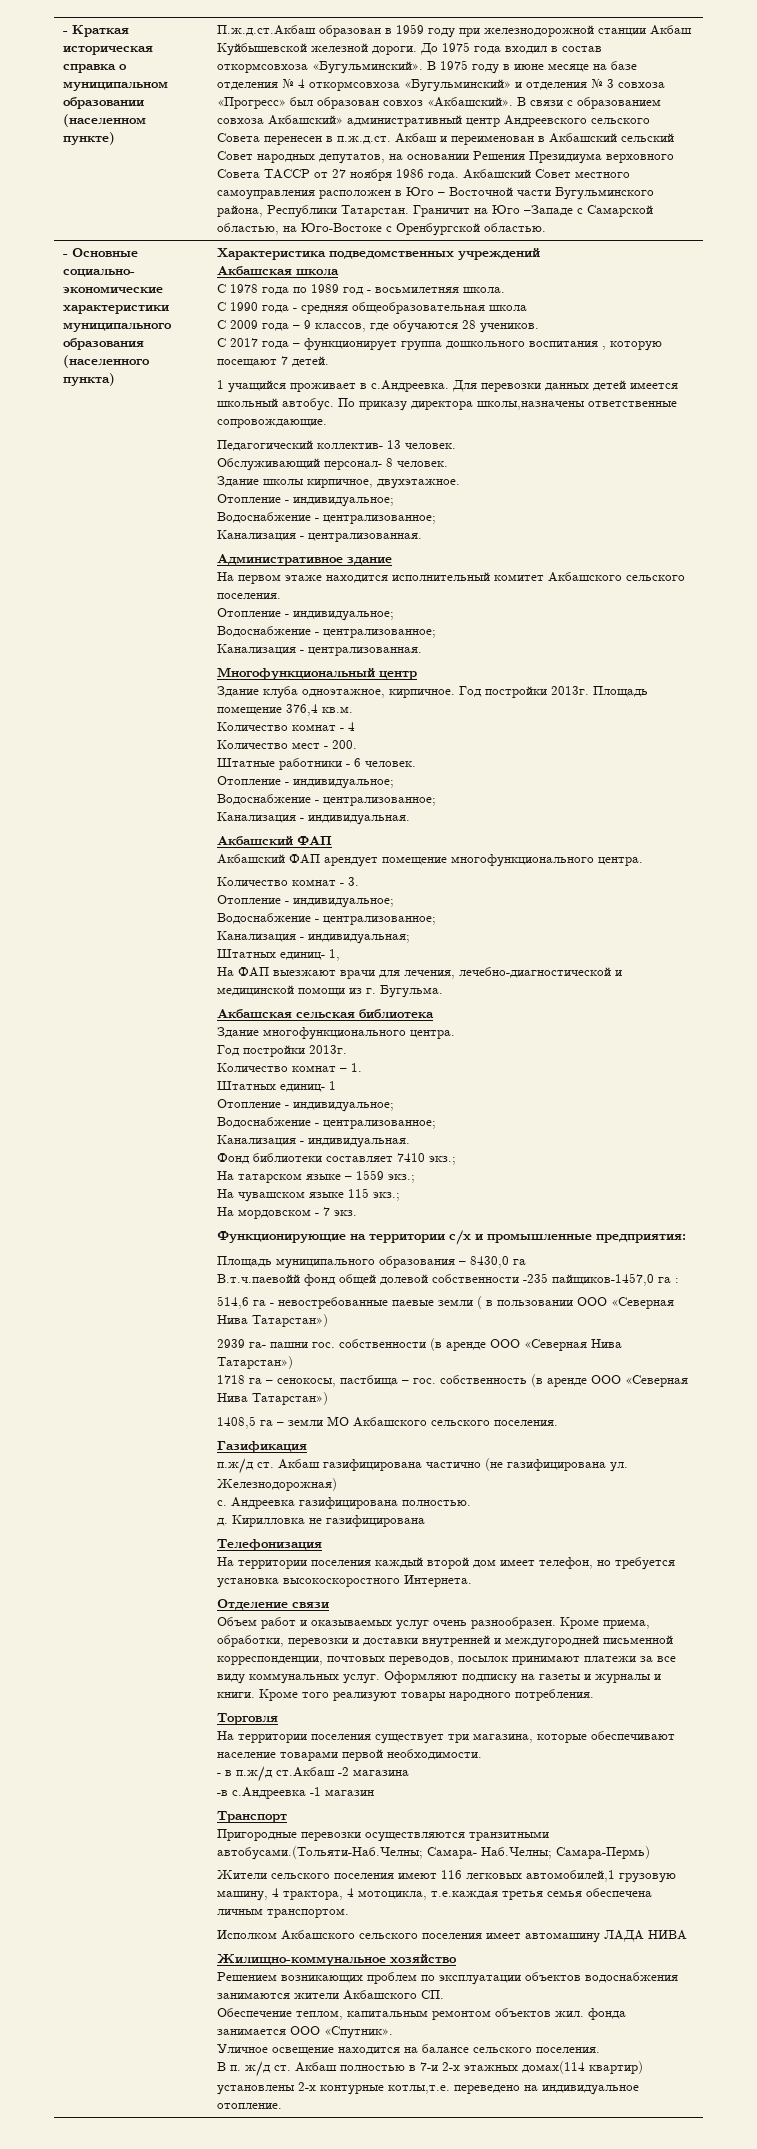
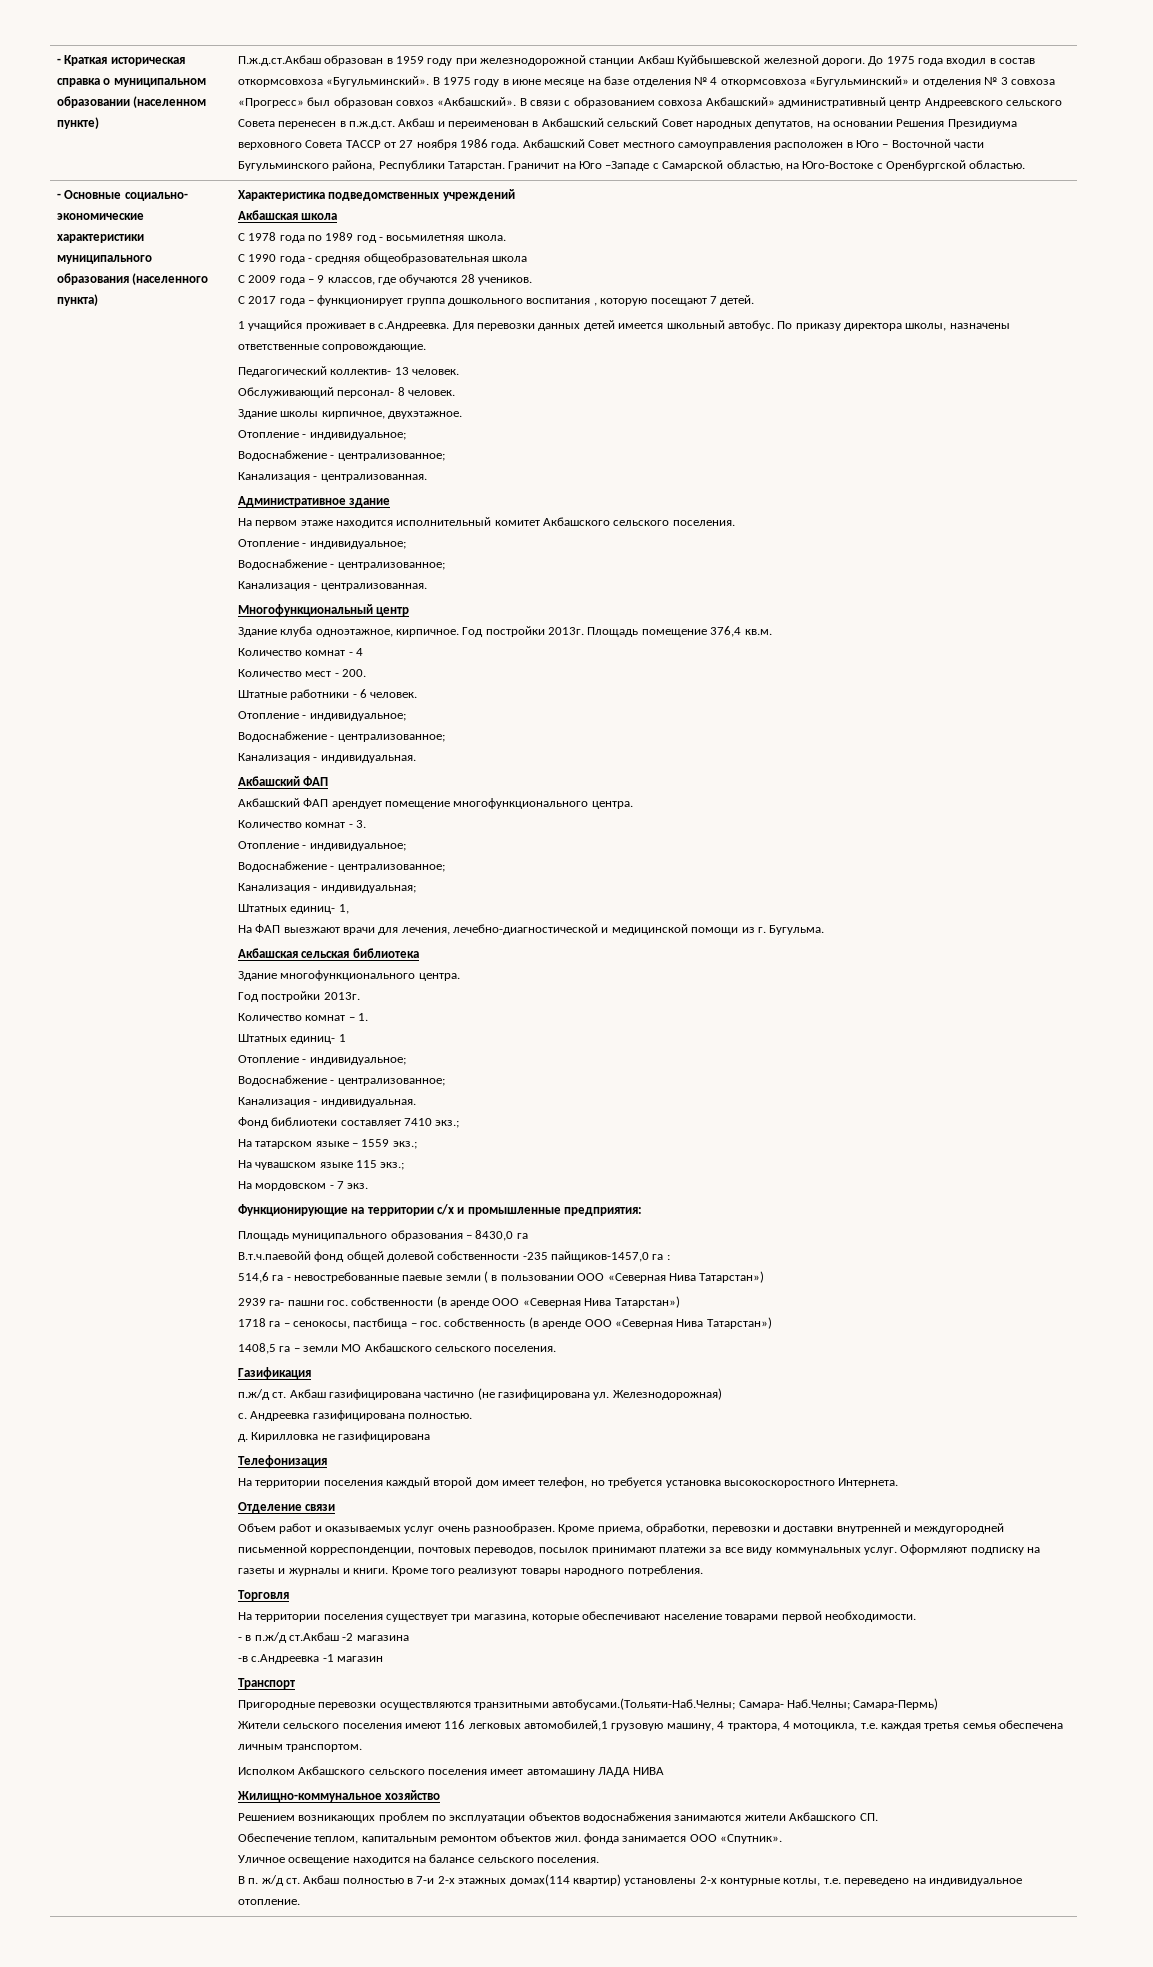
[476,401,585,410] школы,назначены -> [905,323,1010,331] школы, назначены
[430,1891,498,1899] т.е.каждая -> [860,1723,922,1731] т.е. каждая
[387,2085,450,2094] котлы,т.е. -> [783,1878,841,1886] котлы, т.е.

